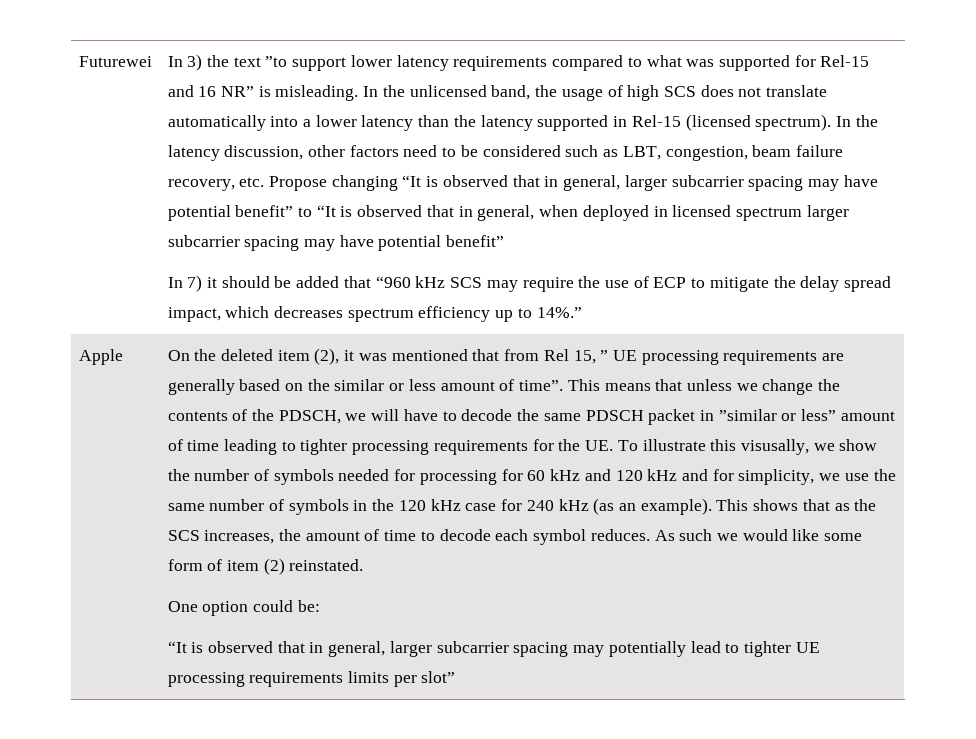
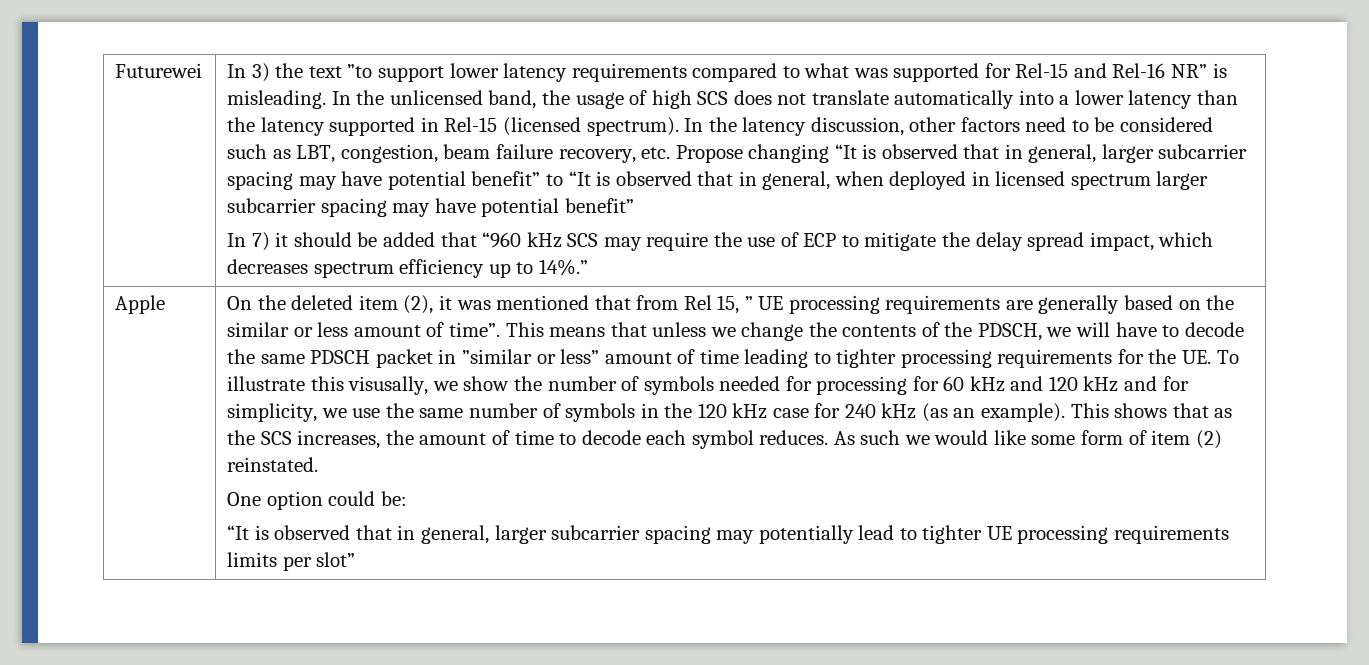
[198,86,217,97] 16 -> [1112,63,1166,78] Rel-16

